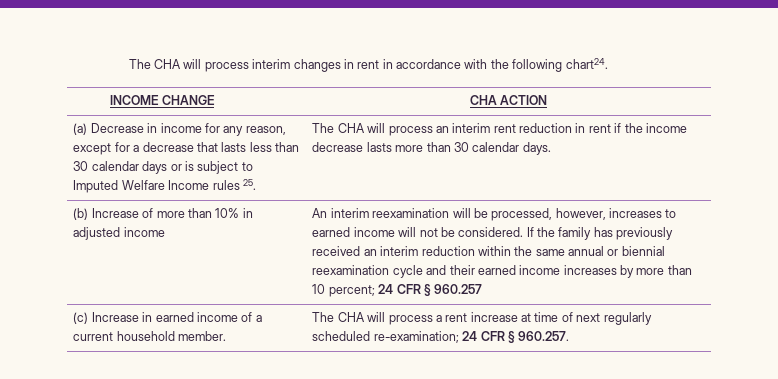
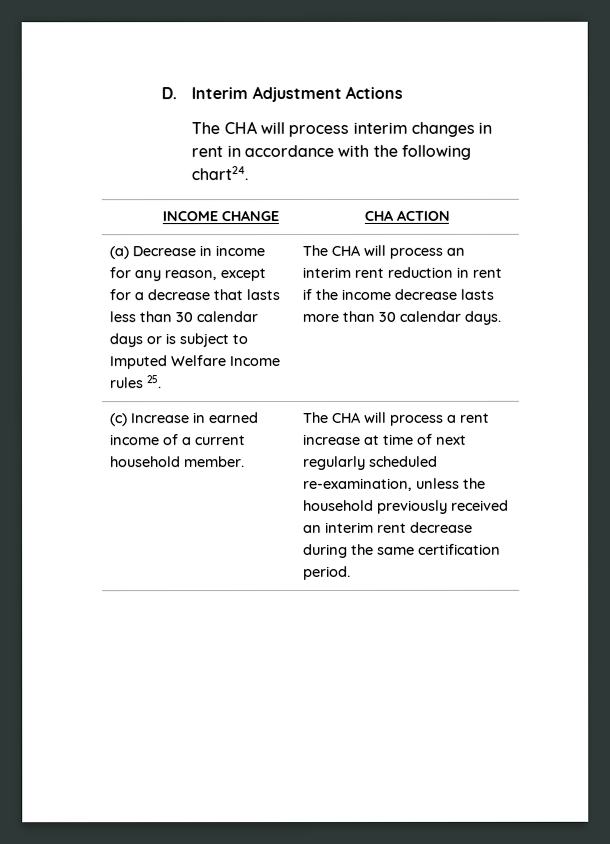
(128, 64) none -> [161,85,403,103] D. Interim Adjustment Actions //
[73,208,253,220] [73,227,165,240] [312,208,677,221] [312,227,674,240] [312,246,665,256] [312,265,692,278] [312,284,483,297] // (b) Increase of more than 10% in adjusted income | An interim reexamination will be processed, however, increases to earned income will not be considered. If the family has previously received an interim reduction within the same annual or biennial reexamination cycle and their earned income increases by more than 10 percent; 24 CFR § 960.257 -> (502, 317) none
[373,331,570,343] re-examination; 24 CFR § 960.257. -> [303,477,487,492] [303,499,510,514] [303,521,474,534] [303,543,502,559] [303,565,352,581] re-examination, unless the household previously received an interim rent decrease during the same certification period.

